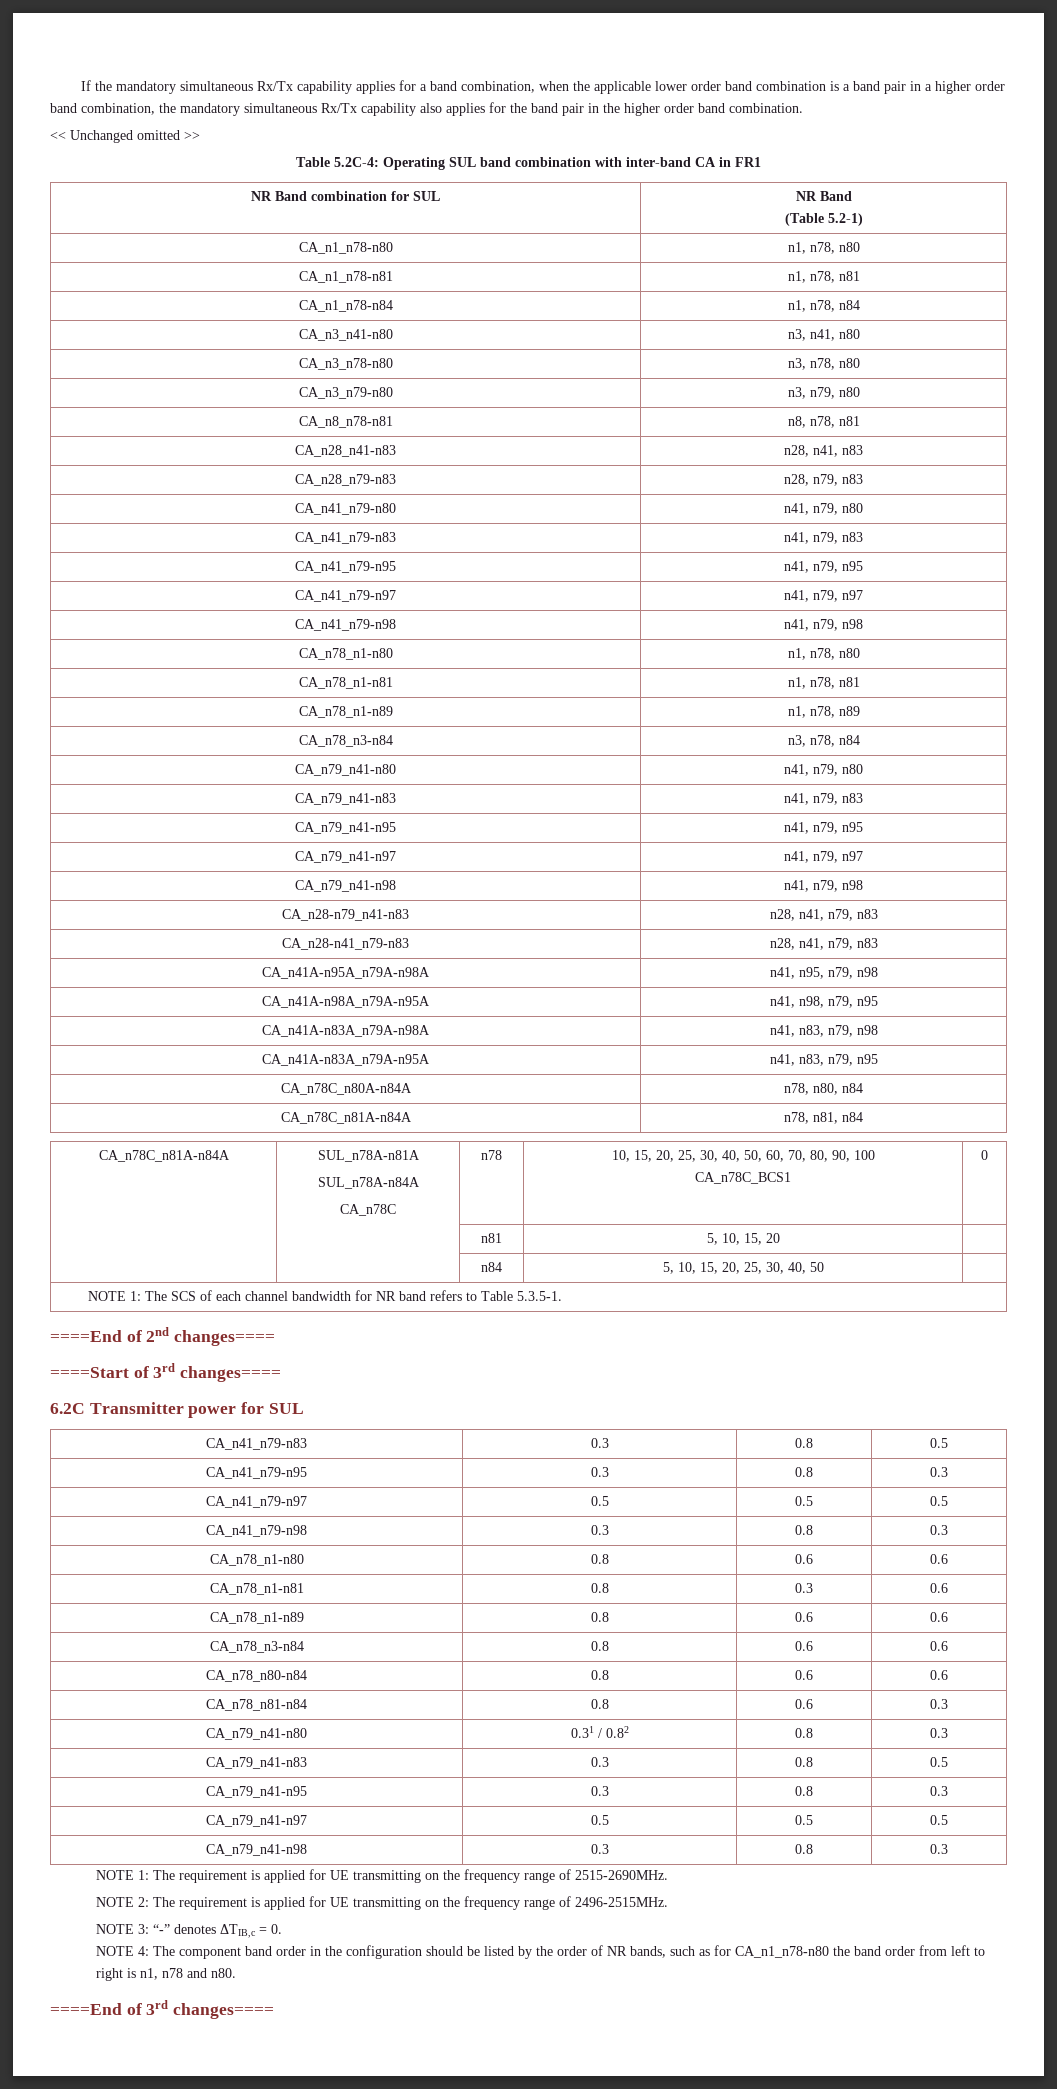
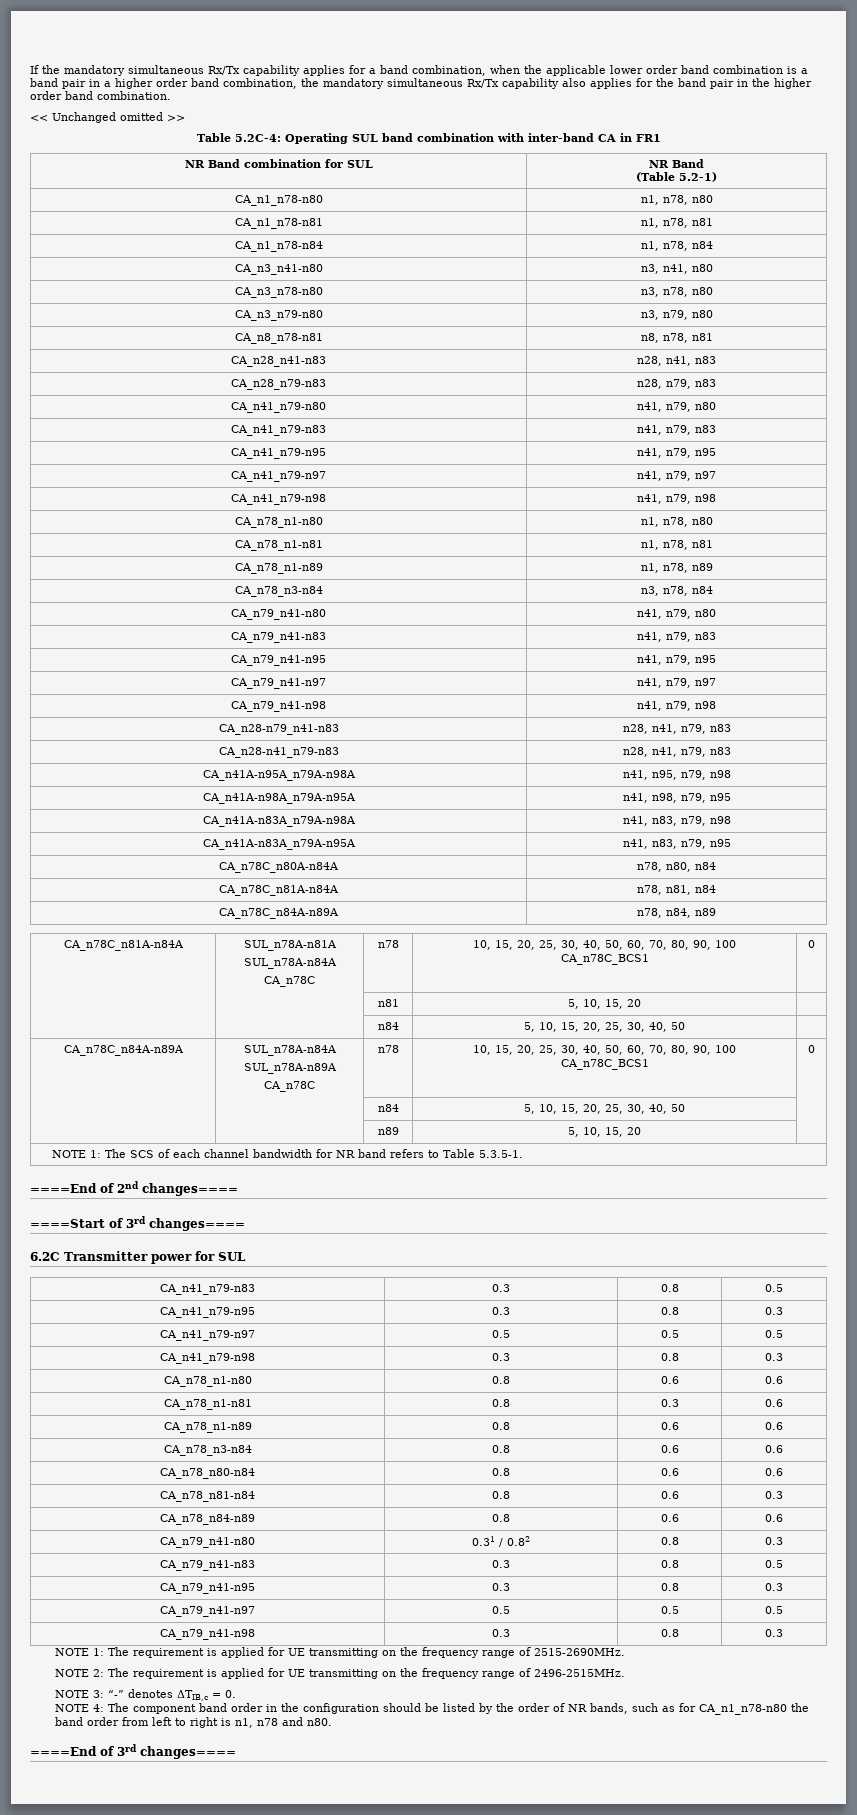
(863, 1117) none -> [219,908,339,919] [637,908,716,918] // CA_n78C_n84A-n89A | n78, n84, n89
(824, 1267) none -> [63,1045,184,1056] [243,1045,337,1056] [243,1063,337,1074] [264,1081,315,1092] [377,1045,399,1053] [473,1045,736,1055] [560,1059,649,1070] [808,1045,815,1053] [377,1104,399,1112] [524,1104,685,1114] [377,1127,399,1135] [568,1127,641,1137] // CA_n78C_n84A-n89A | SUL_n78A-n84A // SUL_n78A-n89A // CA_n78C | n78 | 10, 15, 20, 25, 30, 40, 50, 60, 70, 80, 90, 100 // CA_n78C_BCS1 | 0 // | | n84 | 5, 10, 15, 20, 25, 30, 40, 50 | // | | n89 | 5, 10, 15, 20 |
(948, 1704) none -> [160,1514,255,1525] [492,1514,510,1522] [660,1514,679,1522] [765,1514,783,1522] // CA_n78_n84-n89 | 0.8 | 0.6 | 0.6

